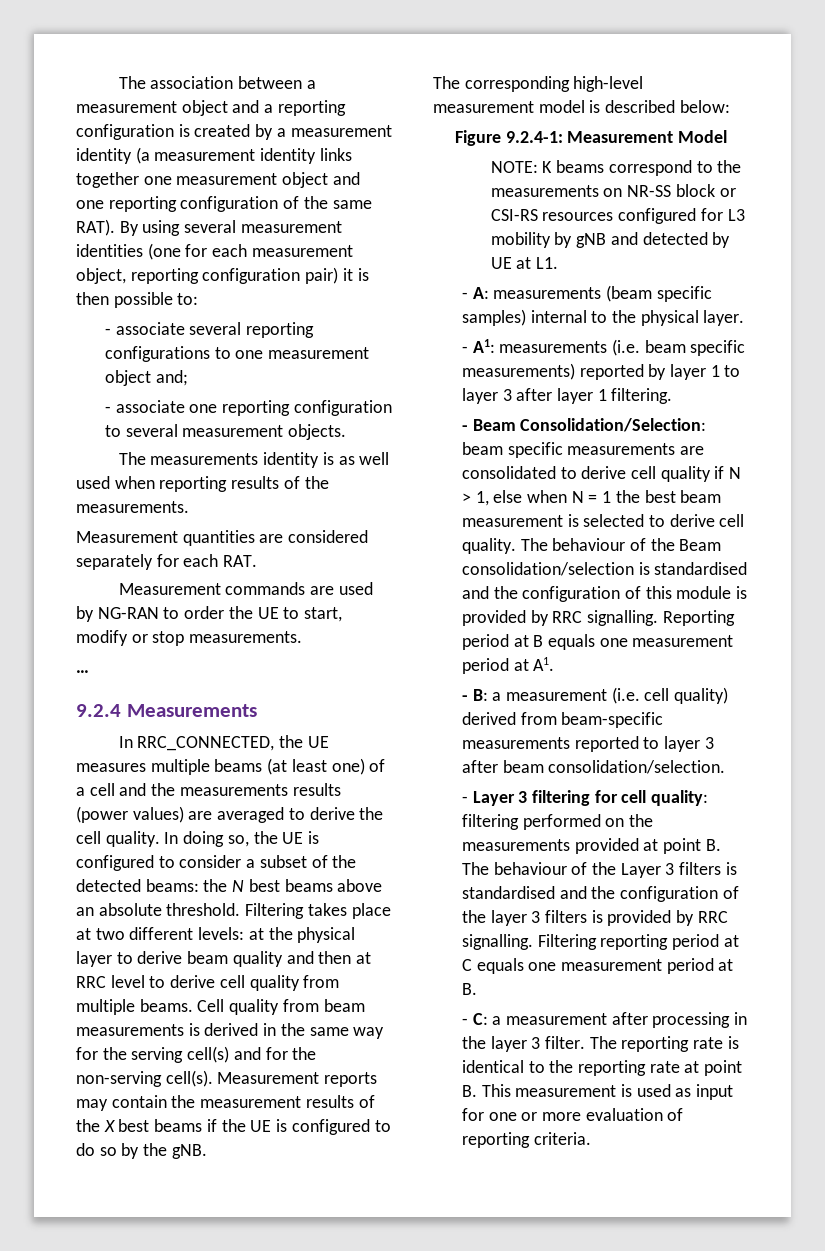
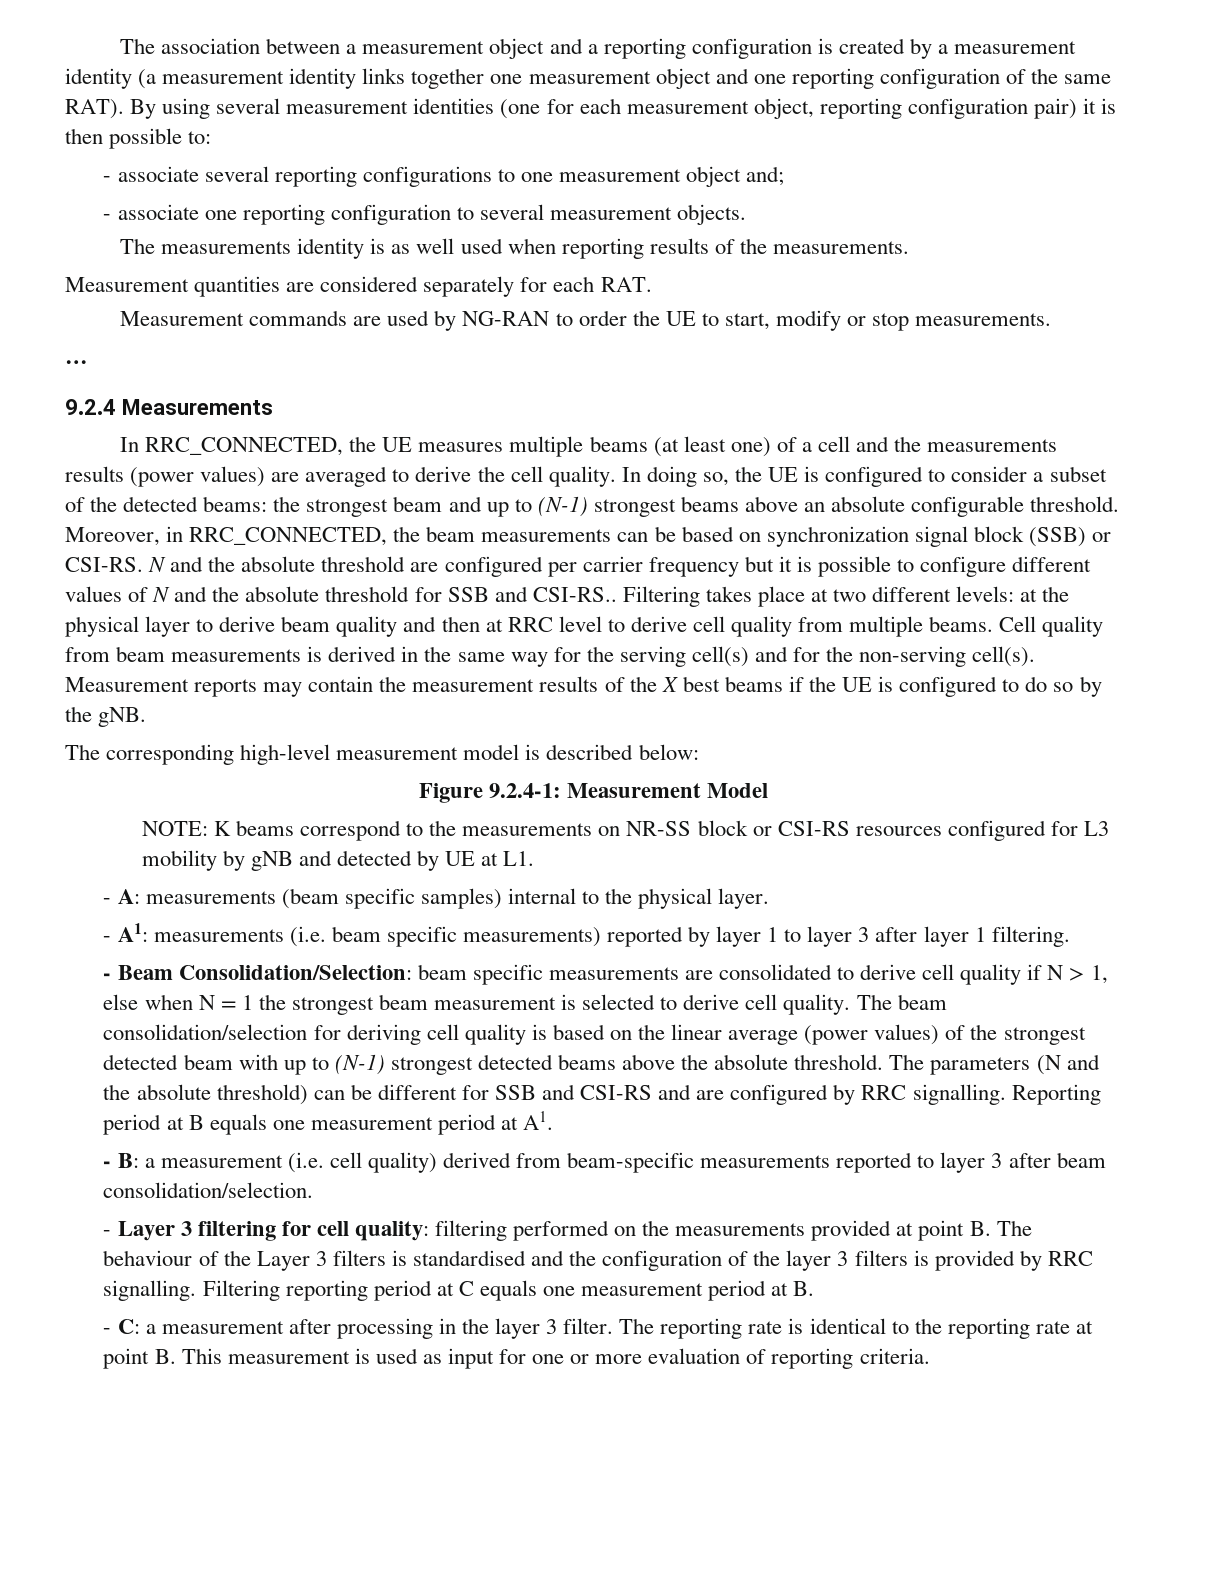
[232,879,383,892] [76,903,241,916] N best beams above an absolute threshold. -> [306,496,1120,517] [65,526,1112,547] [65,556,1092,577] [65,586,617,602] strongest beam and up to (N-1) strongest beams above an absolute configurable threshold. Moreover, in RRC_CONNECTED, the beam measurements can be based on synchronization signal block (SSB) or CSI-RS. N and the absolute threshold are configured per carrier frequency but it is possible to configure different values of N and the absolute threshold for SSB and CSI-RS..
[644,490,676,503] best -> [291,997,374,1015] strongest
[552,538,722,551] [461,562,748,576] [461,586,748,602] [461,610,526,626] behaviour of the Beam consolidation/selection is standardised and the configuration of this module is provided -> [897,994,947,1010] [103,1024,1086,1045] [103,1054,1100,1075] [103,1084,829,1105] beam consolidation/selection for deriving cell quality is based on the linear average (power values) of the strongest detected beam with up to (N-1) strongest detected beams above the absolute threshold. The parameters (N and the absolute threshold) can be different for SSB and CSI-RS and are configured

